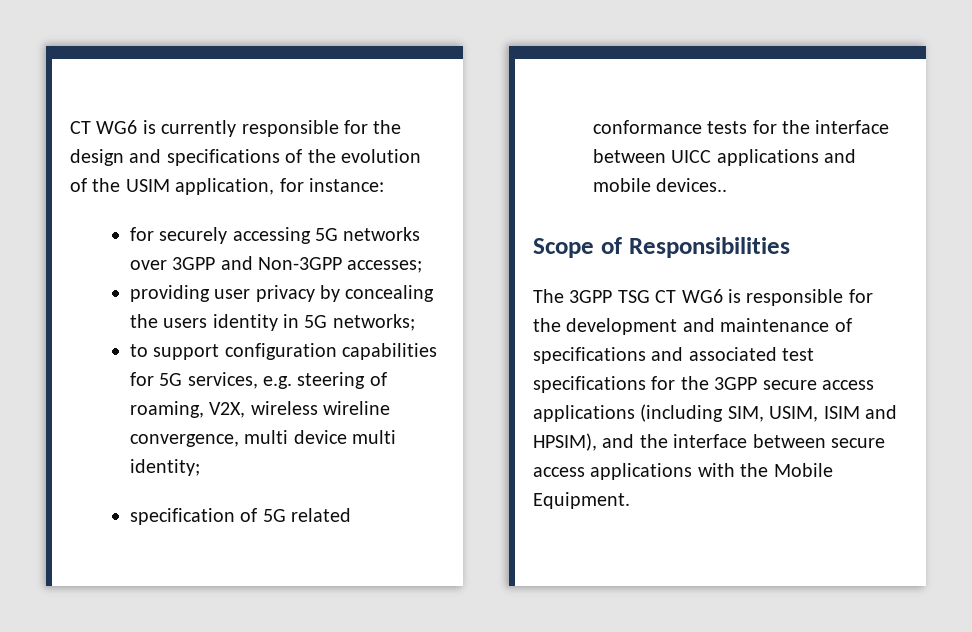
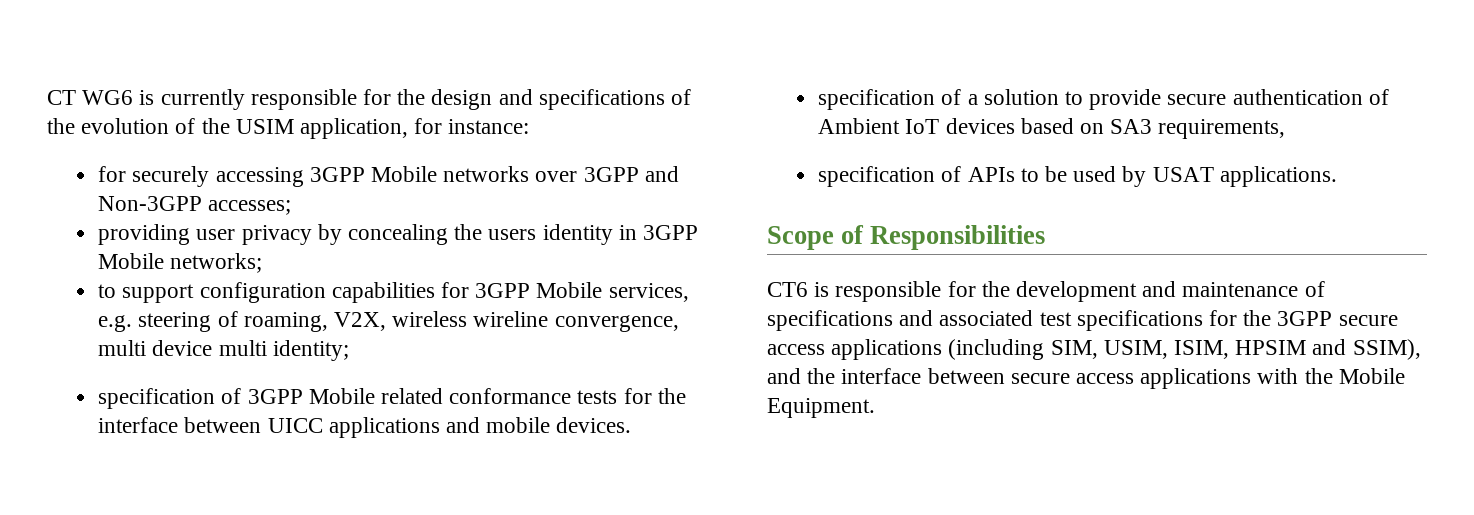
[315,228,339,241] 5G -> [309,166,438,182] 3GPP Mobile
[304,315,328,328] 5G -> [643,225,699,240] [98,253,165,269] 3GPP Mobile
[159,373,183,386] 5G -> [475,282,603,298] 3GPP Mobile
[262,509,286,522] 5G -> [247,388,375,404] 3GPP Mobile
[656,178,728,192] [533,237,790,258] [533,289,723,303] devices.. // Scope of Responsibilities // The 3GPP TSG CT WG6 -> [556,417,632,433] [818,89,1389,110] [818,118,1286,139] [818,166,1337,187] [767,225,1046,250] [767,282,808,297] devices. // specification of a solution to provide secure authentication of Ambient IoT devices based on SA3 requirements, // specification of APIs to be used by USAT applications. // Scope of Responsibilities // CT6
[823,405,897,419] [533,433,597,451] ISIM and HPSIM), -> [1174,339,1421,360] ISIM, HPSIM and SSIM),

